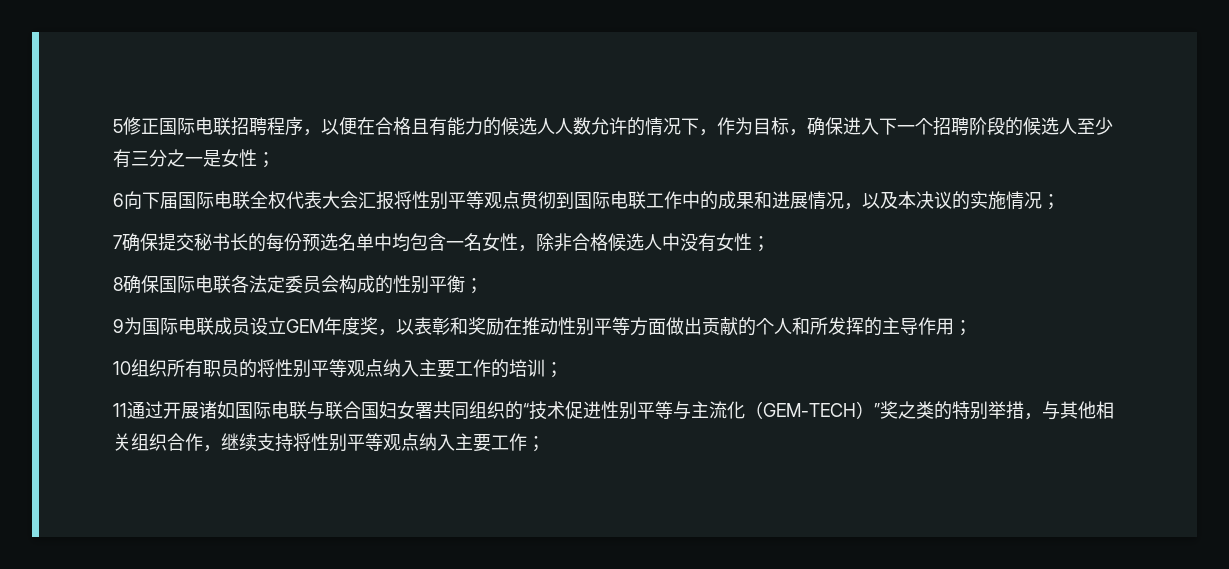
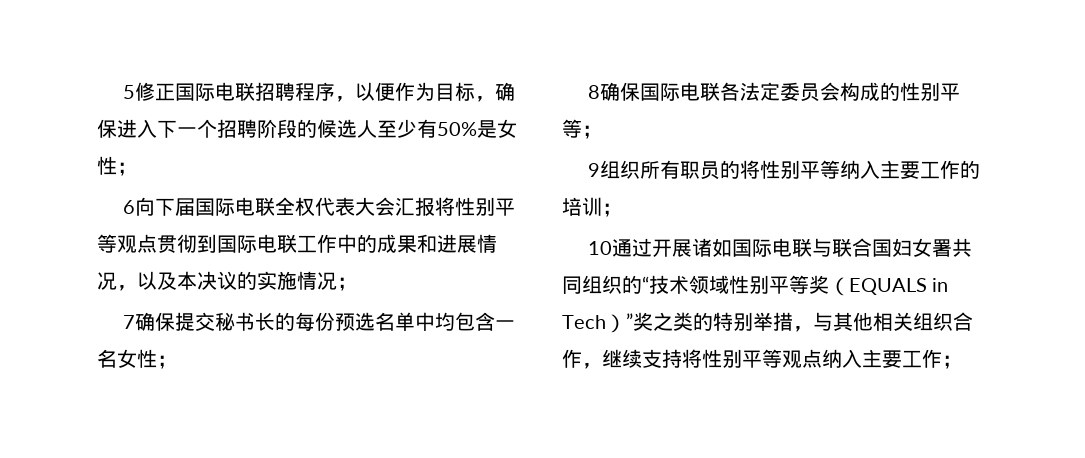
[357,117,717,136] 在合格且有能力的候选人人数允许的情况下， -> (396, 91) none
[131,149,203,167] 三分之一 -> [437,122,477,136] 50%
[518,233,752,252] ，除非合格候选人中没有女性 -> (157, 358) none
[447,275,465,293] 衡 -> [562,119,582,138] 等
[124,317,972,336] [113,361,131,375] 为国际电联成员设立GEM年度奖，以表彰和奖励在推动性别平等方面做出贡献的个人和所发挥的主导作用； // 10 -> (601, 170) none
[347,359,383,377] 观点 -> (841, 169) none
[113,403,127,417] 11 -> [588,241,613,255] 10
[565,401,856,420] 促进性别平等与主流化（GEM-TECH -> [689,275,949,296] [562,315,606,329] 领域性别平等奖（EQUALS in Tech

